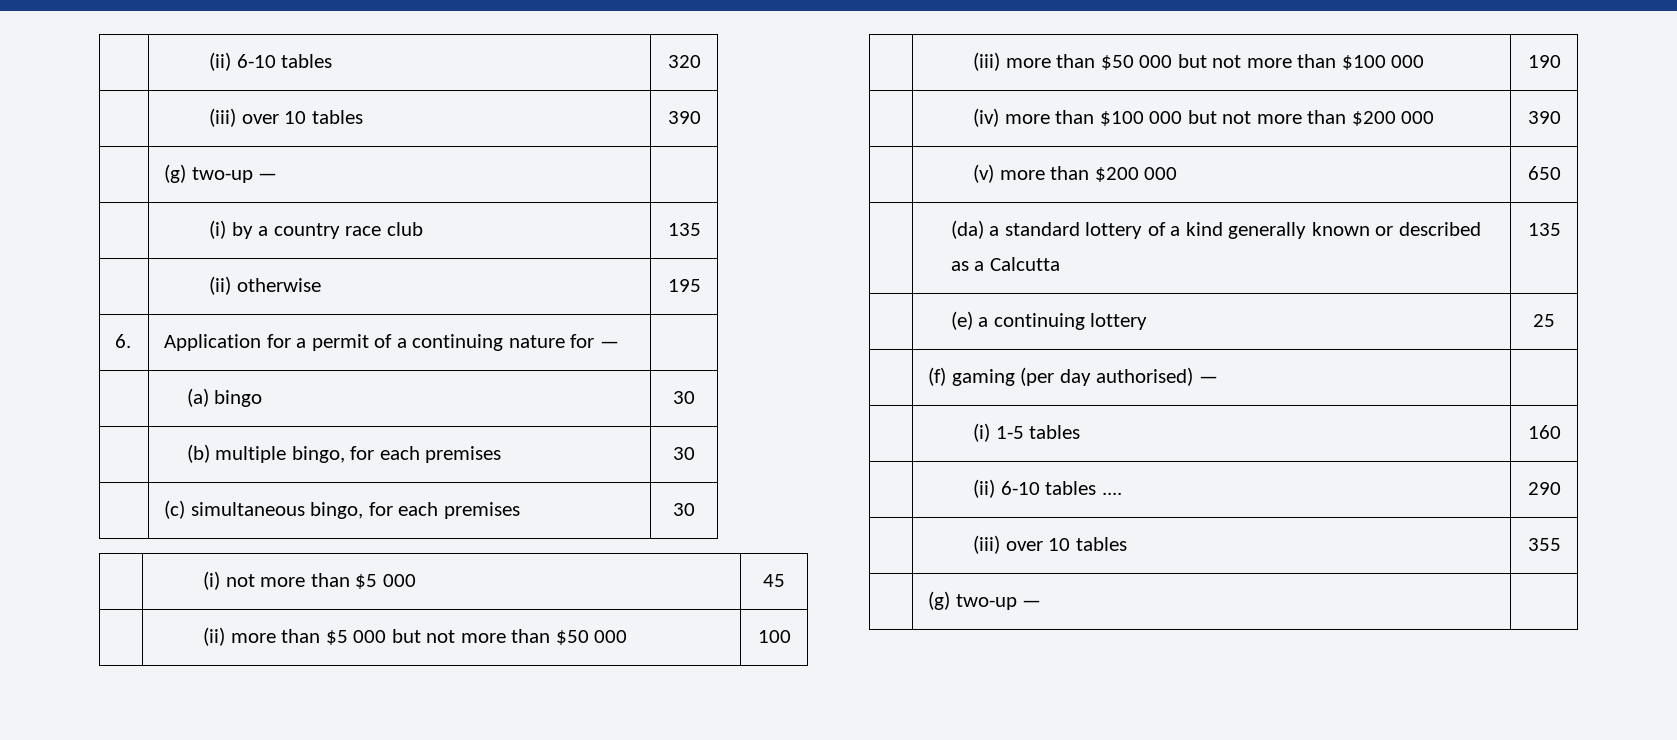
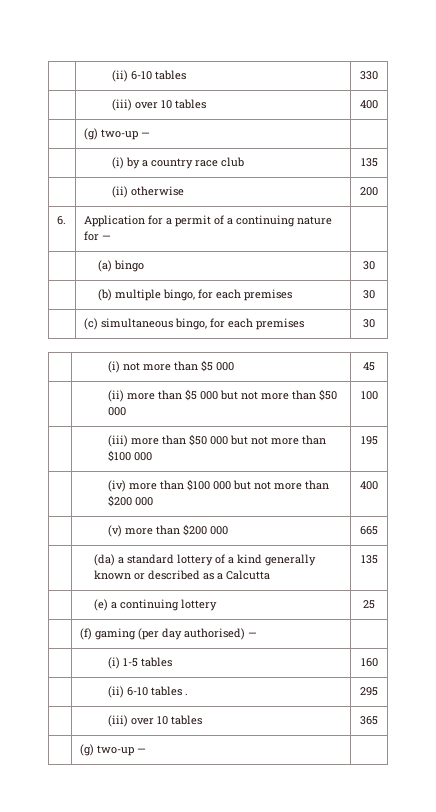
[667,55,701,68] [209,108,363,127] [667,111,701,124] 320 // | (iii) over 10 tables | 390 -> [360,71,378,80] [112,99,207,111] [360,100,378,109] 330 // | (iii) over 10 tables | 400
[667,279,701,292] 195 -> [360,187,378,196] 200
[1527,55,1561,68] 190 -> [360,436,378,445] 195
[1527,111,1561,124] 390 -> [360,481,378,490] 400
[1527,166,1561,180] 650 -> [360,526,378,535] 665
[1101,492,1122,495] [1527,482,1561,495] [973,535,1127,554] [1527,538,1561,551] .... | 290 // | (iii) over 10 tables | 355 -> [185,693,189,695] [360,687,378,696] [108,715,203,727] [360,716,378,725] . | 295 // | (iii) over 10 tables | 365

